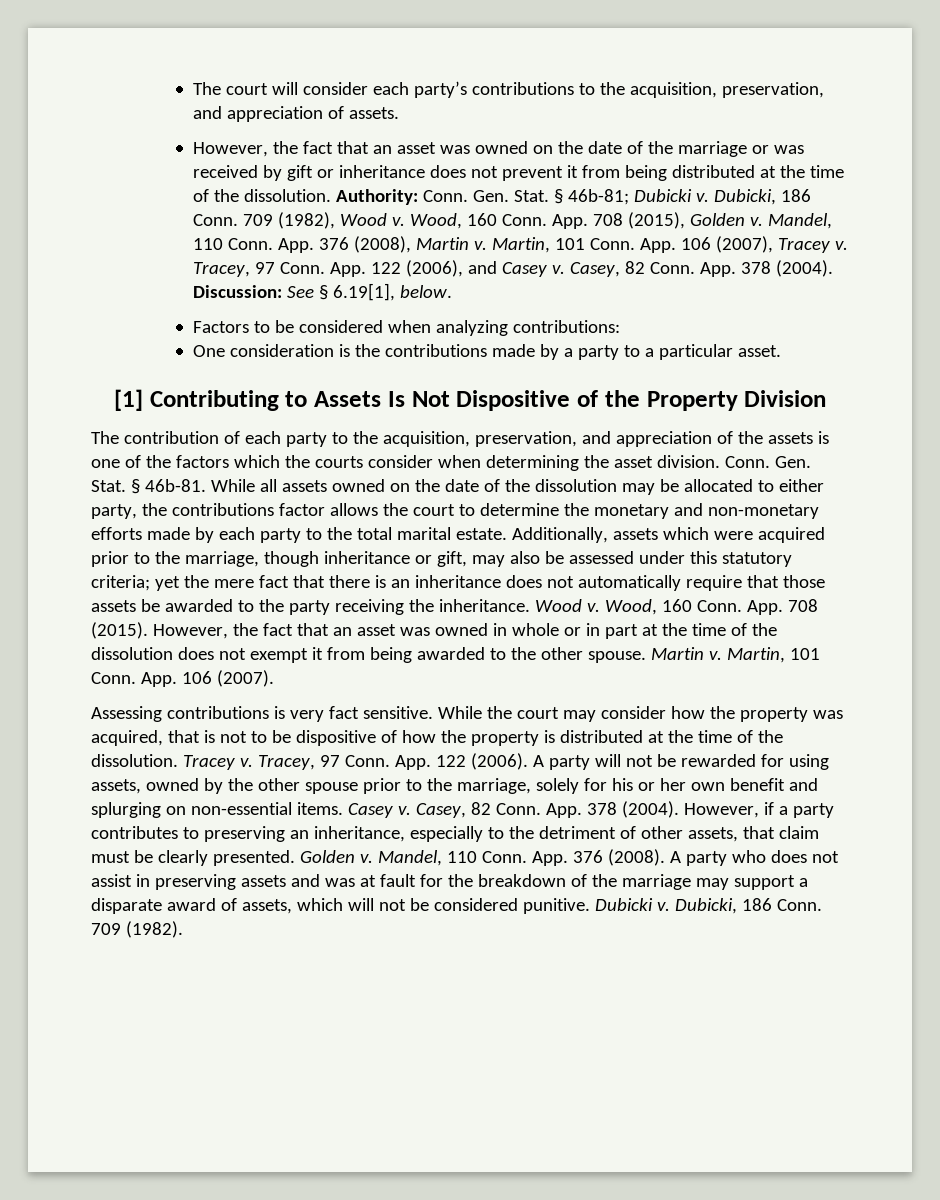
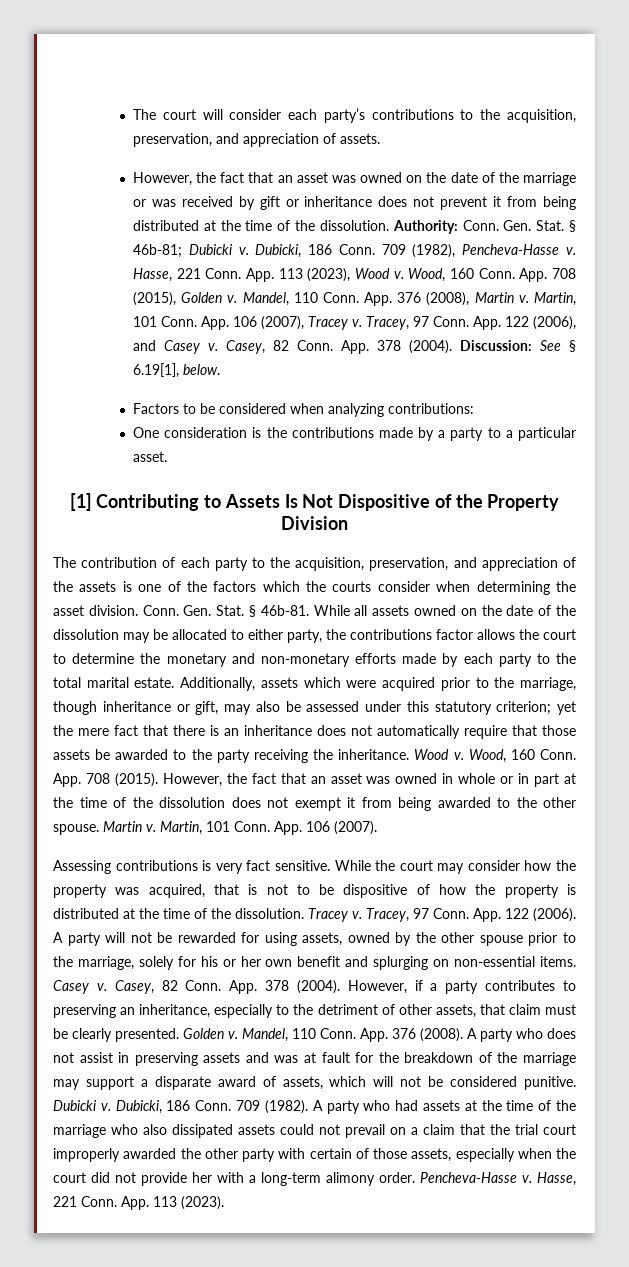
(336, 220) none -> [462,244,576,255] [132,268,351,282] Pencheva-Hasse v. Hasse, 221 Conn. App. 113 (2023),
[91,575,150,591] criteria; -> [496,701,552,715] criterion;
(183, 929) none -> [312,1100,576,1114] [53,1124,576,1138] [53,1148,576,1162] [53,1172,576,1186] [53,1196,224,1210] A party who had assets at the time of the marriage who also dissipated assets could not prevail on a claim that the trial court improperly awarded the other party with certain of those assets, especially when the court did not provide her with a long-term alimony order. Pencheva-Hasse v. Hasse, 221 Conn. App. 113 (2023).

